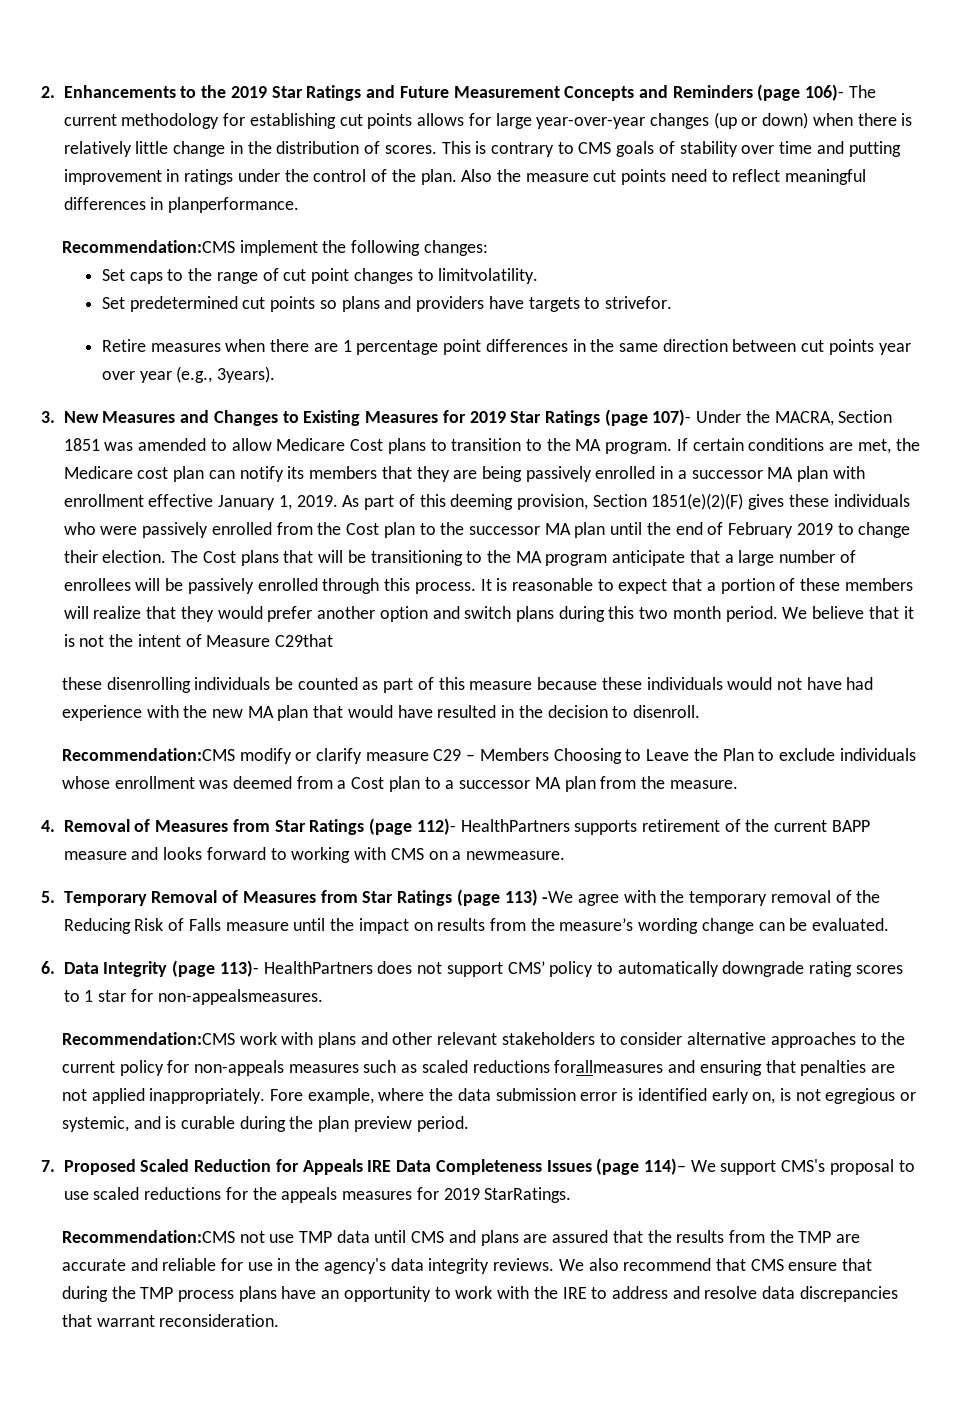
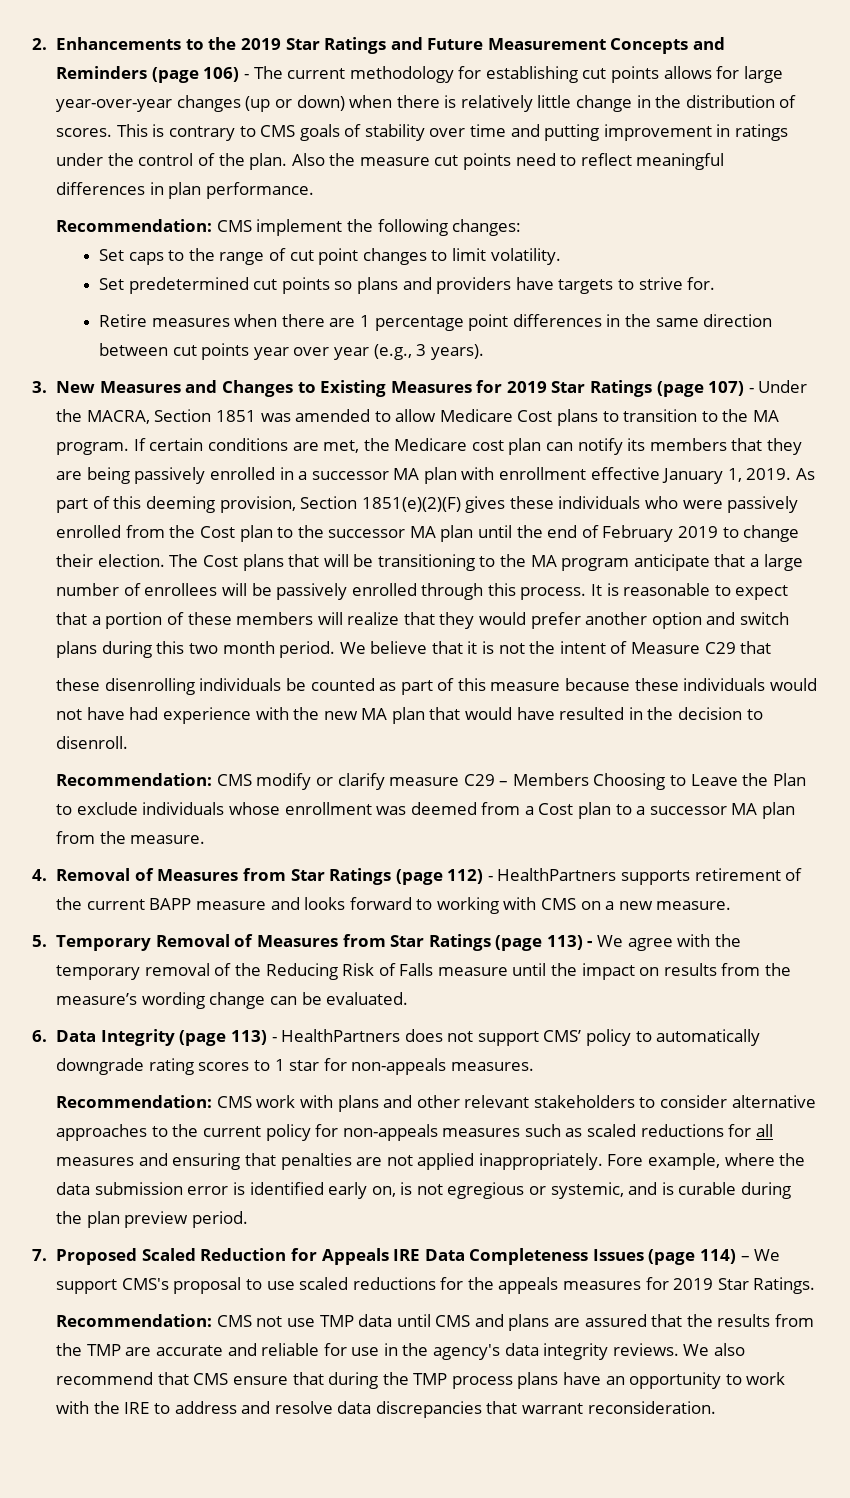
[805,84,845,101] 106)- -> [203,67,249,82] 106) -
[168,197,300,213] [61,240,235,253] planperformance. // Recommendation:CMS -> [168,182,314,199] [56,219,252,232] plan performance. // Recommendation: CMS
[438,268,539,284] limitvolatility. -> [451,248,561,265] limit volatility.
[604,296,672,309] strivefor. -> [638,277,716,290] strive for.
[217,366,276,383] 3years). -> [416,344,484,360] 3 years).
[652,409,692,426] 107)- -> [708,381,754,396] 107) -
[275,634,334,647] C29that -> [704,641,772,654] C29 that
[61,748,235,761] Recommendation:CMS -> [56,773,252,786] Recommendation: CMS
[416,818,456,835] 112)- -> [447,869,493,884] 112) -
[466,851,566,860] newmeasure. -> [618,901,732,910] new measure.
[542,891,574,903] -We -> [587,935,624,947] - We
[219,960,259,977] 113)- -> [230,1030,277,1045] 113) -
[157,989,323,1005] [61,1032,235,1045] non-appealsmeasures. // Recommendation:CMS -> [351,1058,534,1075] [56,1095,252,1108] non-appeals measures. // Recommendation: CMS
[554,1060,664,1073] forallmeasures -> [728,1124,773,1137] [56,1157,135,1166] for all measures
[644,1158,687,1175] 114)– -> [700,1249,750,1264] 114) –
[484,1187,572,1203] [61,1230,235,1243] StarRatings. // Recommendation:CMS -> [717,1277,816,1294] [56,1314,252,1327] Star Ratings. // Recommendation: CMS

